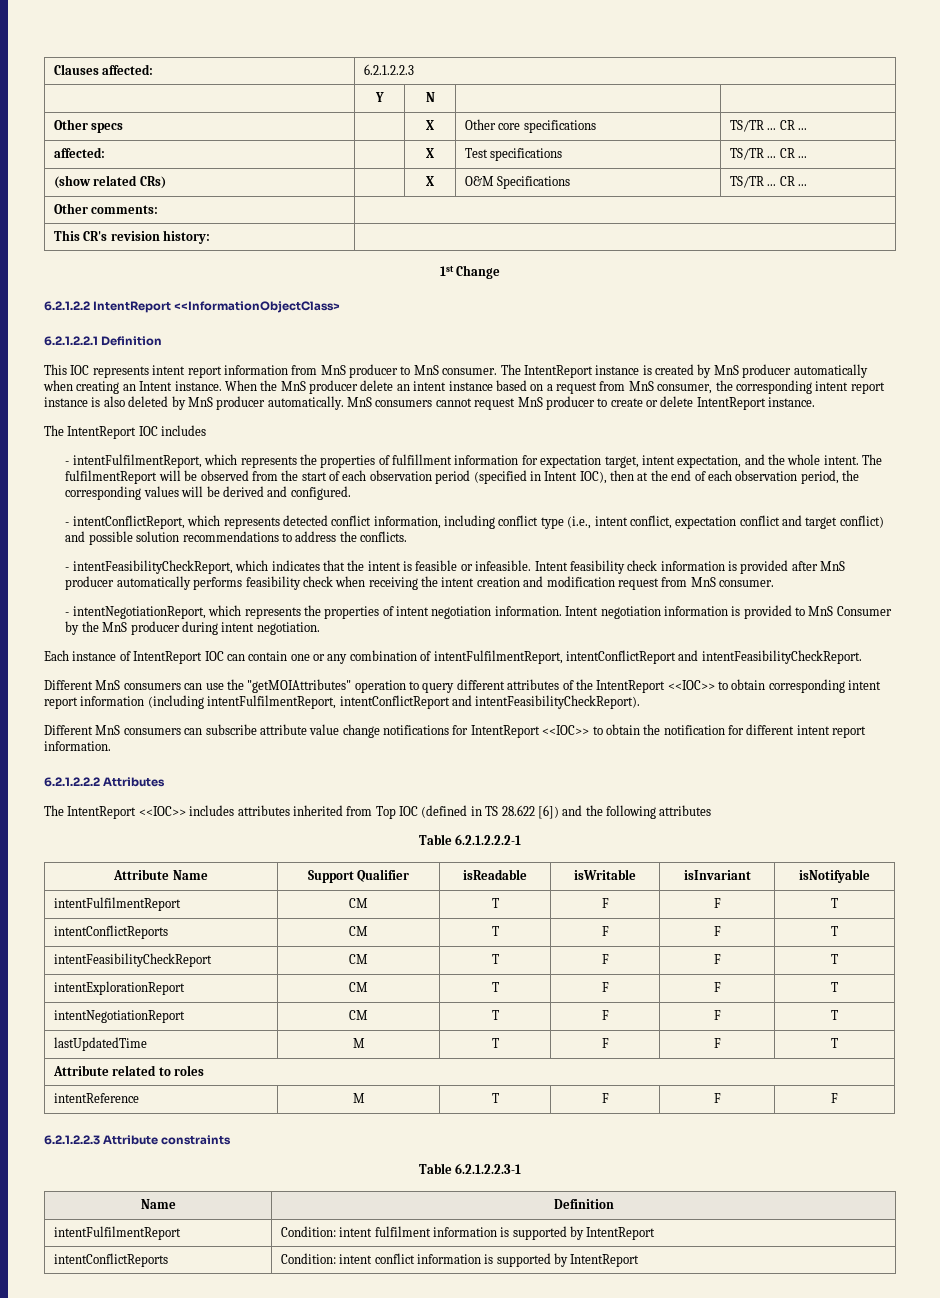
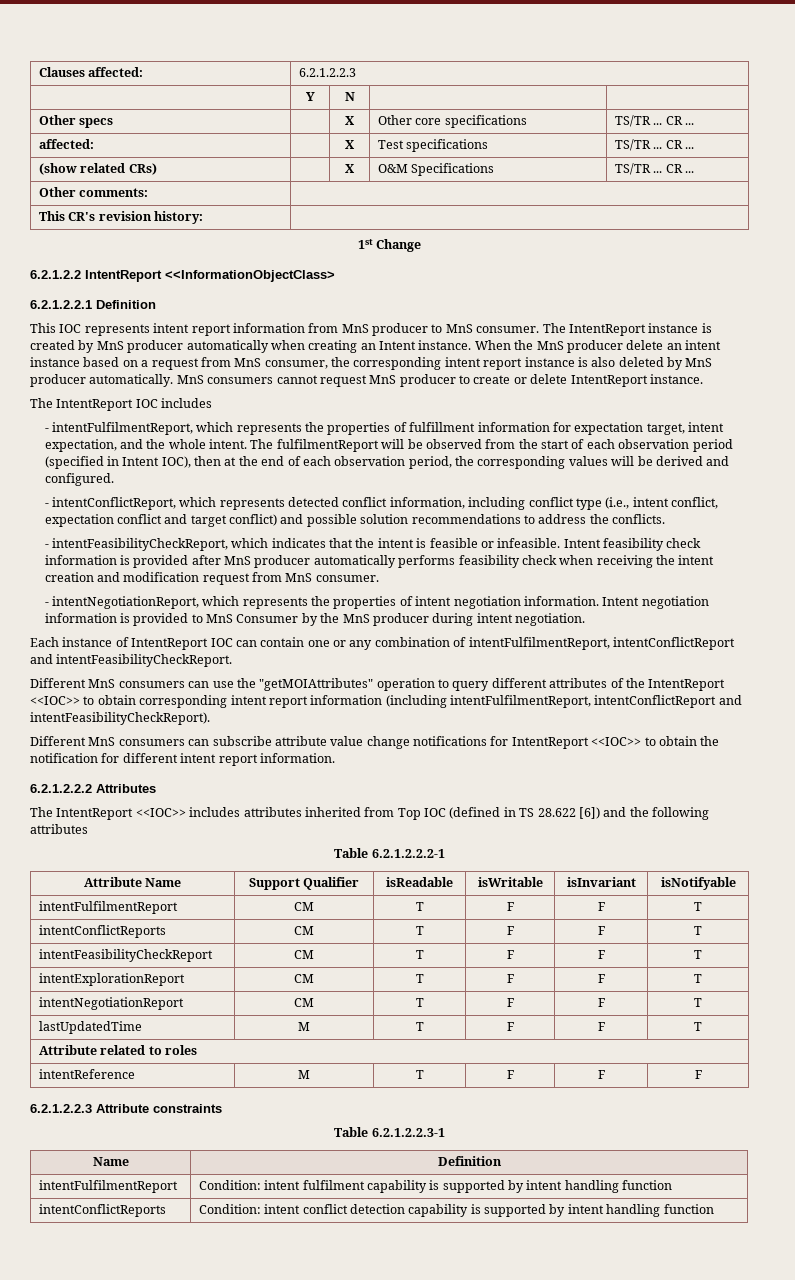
[432,1226,656,1240] information is supported by IntentReport -> [366,1180,673,1193] capability is supported by intent handling function
[416,1253,640,1267] information is supported by IntentReport -> [349,1204,714,1217] detection capability is supported by intent handling function

